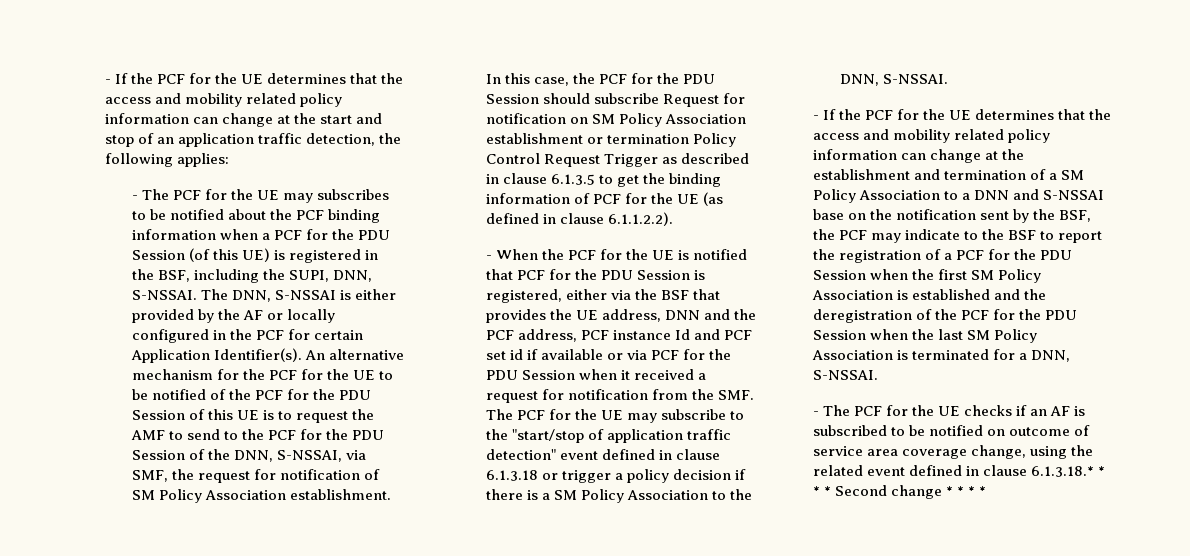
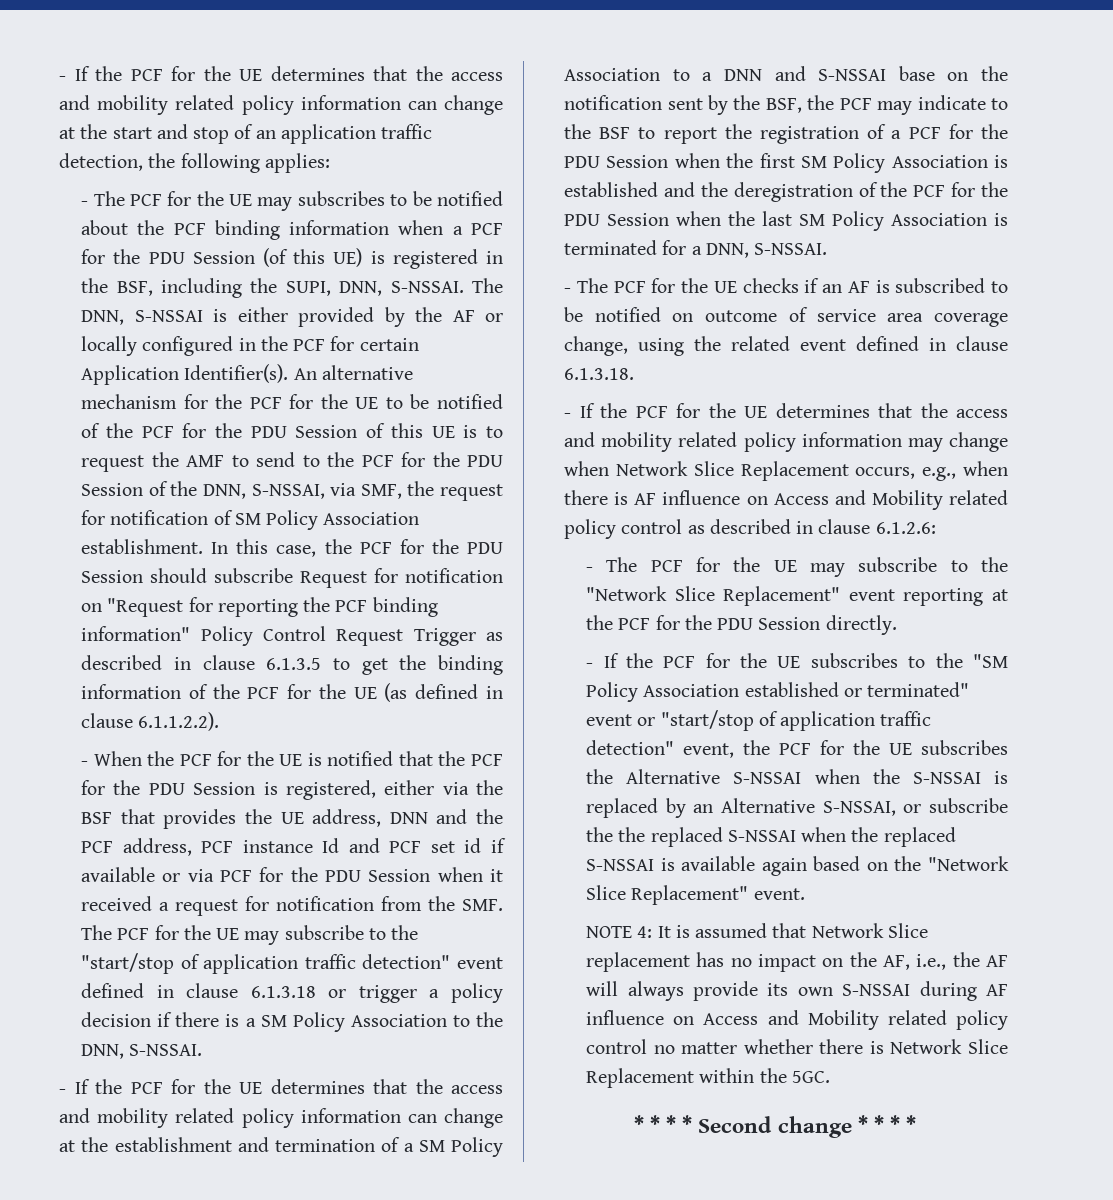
[591,113,746,127] [485,133,689,144] SM Policy Association establishment or termination -> [107,597,438,617] [81,626,191,641] "Request for reporting the PCF binding information"
(590, 198) none -> [212,684,240,699] the
(513, 274) none -> [438,751,466,766] the
[1031,466,1095,477] 6.1.3.18.* -> [564,368,635,380] [564,403,1008,418] [564,432,1008,452] [564,461,1008,481] [564,490,1008,510] [564,519,936,539] [586,557,1008,577] [586,586,1008,606] [586,615,897,635] [586,653,1008,668] [586,682,970,702] [586,710,932,731] [586,740,1008,758] [586,769,1008,784] [586,798,1008,818] [586,827,956,847] [586,856,1009,876] [586,885,805,905] [586,923,928,938] [586,952,1008,972] [586,981,1008,1001] [586,1010,1008,1030] [586,1039,1008,1054] [586,1068,830,1088] [634,1115,645,1133] 6.1.3.18. // - If the PCF for the UE determines that the access and mobility related policy information may change when Network Slice Replacement occurs, e.g., when there is AF influence on Access and Mobility related policy control as described in clause 6.1.2.6: // - The PCF for the UE may subscribe to the "Network Slice Replacement" event reporting at the PCF for the PDU Session directly. // - If the PCF for the UE subscribes to the "SM Policy Association established or terminated" event or "start/stop of application traffic detection" event, the PCF for the UE subscribes the Alternative S-NSSAI when the S-NSSAI is replaced by an Alternative S-NSSAI, or subscribe the the replaced S-NSSAI when the replaced S-NSSAI is available again based on the "Network Slice Replacement" event. // NOTE 4: It is assumed that Network Slice replacement has no impact on the AF, i.e., the AF will always provide its own S-NSSAI during AF influence on Access and Mobility related policy control no matter whether there is Network Slice Replacement within the 5GC. // *

